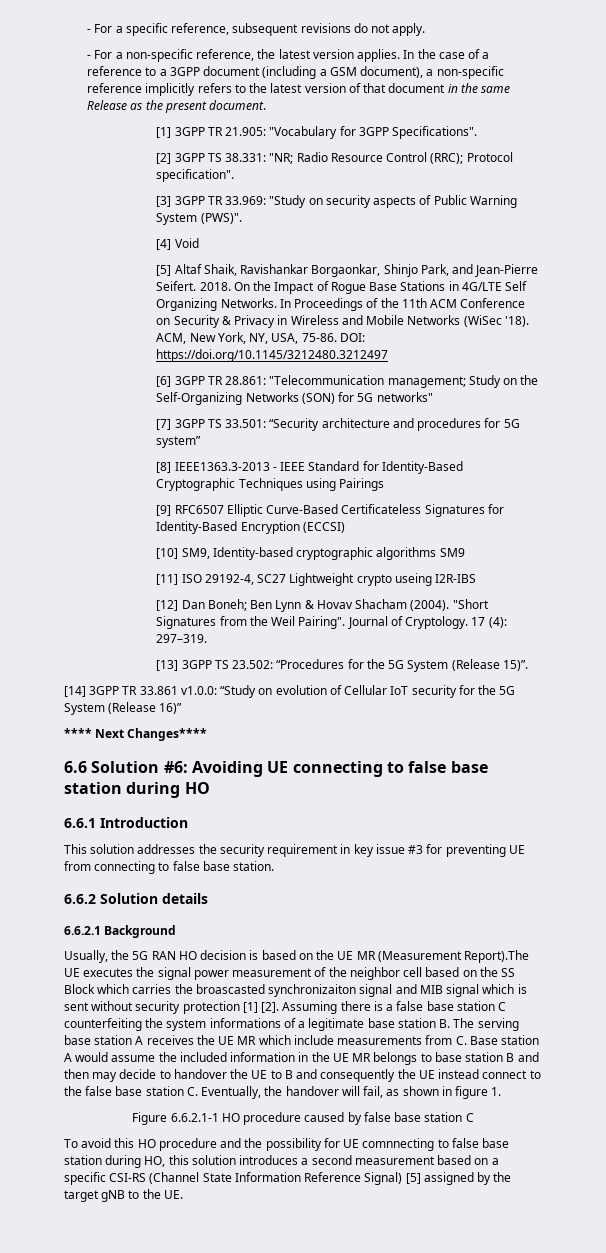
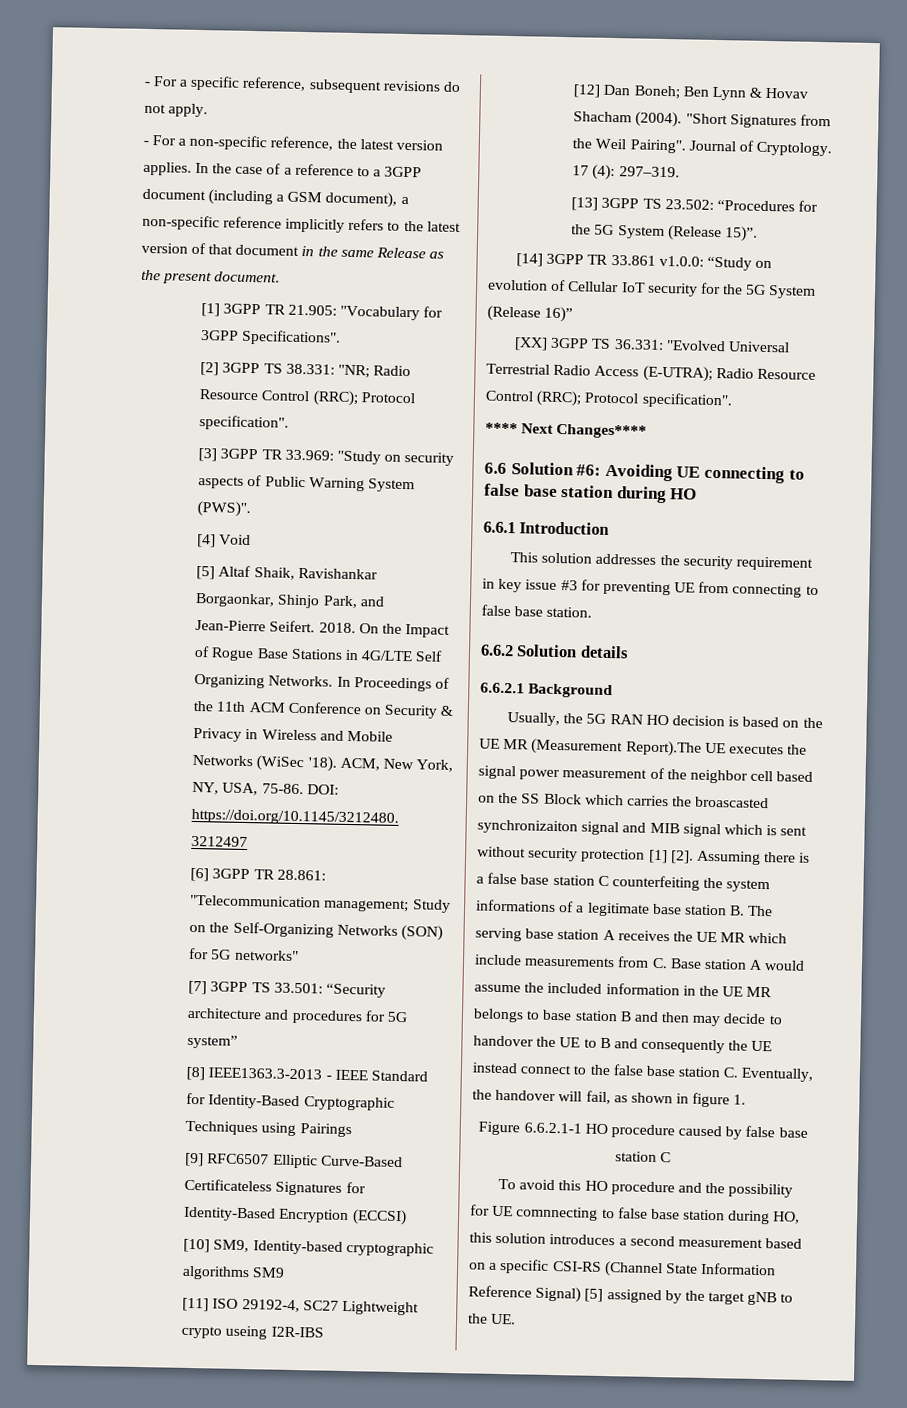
(183, 708) none -> [513,337,790,353] [486,363,816,382] [485,390,733,409] // [XX] 3GPP TS 36.331: "Evolved Universal Terrestrial Radio Access (E-UTRA); Radio Resource Control (RRC); Protocol specification".

